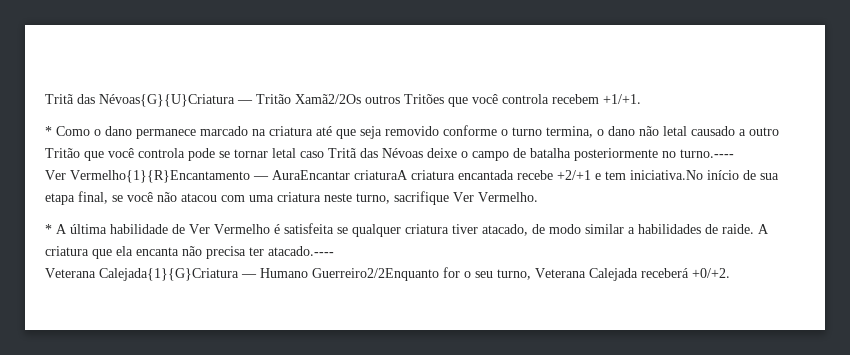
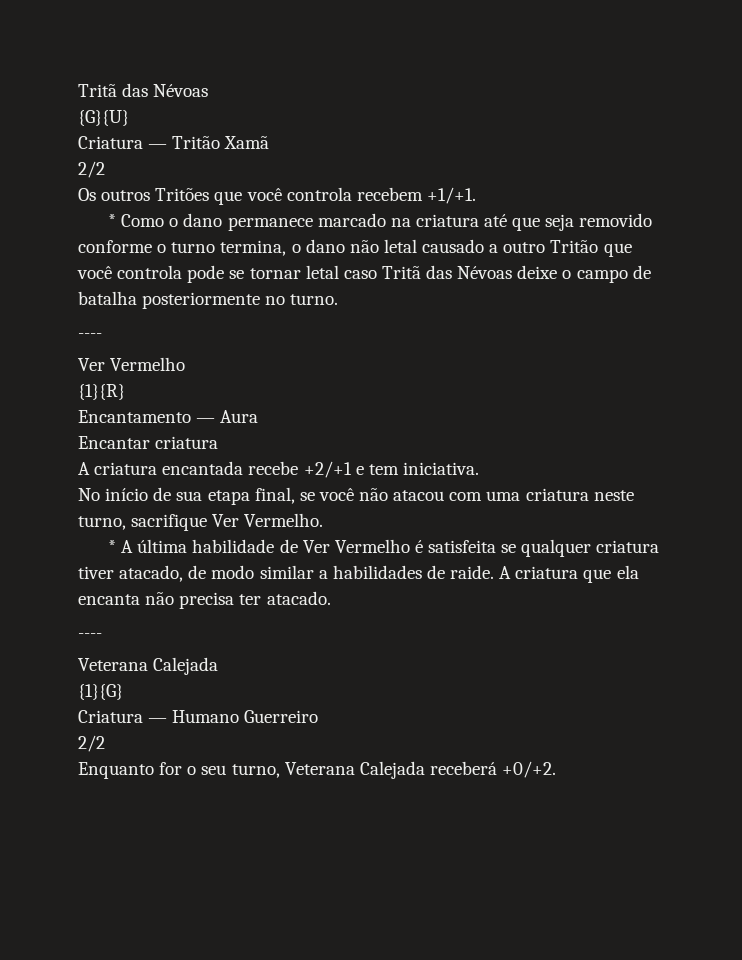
[45,94,361,107] Tritã das Névoas{G}{U}Criatura — Tritão Xamã2/2Os -> [78,83,209,97] [78,110,129,126] [78,136,270,149] [78,161,105,178] [78,188,96,201] Tritã das Névoas // {G}{U} // Criatura — Tritão Xamã // 2/2 // Os
[680,149,734,158] [45,170,408,183] turno.---- // Ver Vermelho{1}{R}Encantamento — AuraEncantar criaturaA -> [290,294,339,305] [78,333,102,338] [78,357,186,371] [78,384,125,400] [78,410,259,423] [78,436,219,449] [78,462,90,475] turno. // ---- // Ver Vermelho // {1}{R} // Encantamento — Aura // Encantar criatura // A
[630,170,703,180] iniciativa.No -> [402,462,479,475] [78,488,100,501] iniciativa. // No
[268,246,334,256] [45,268,439,281] atacado.---- // Veterana Calejada{1}{G}Criatura — Humano Guerreiro2/2Enquanto -> [266,591,331,605] [78,633,102,638] [78,657,219,675] [78,684,123,700] [78,710,319,723] [78,735,105,752] [78,762,154,779] atacado. // ---- // Veterana Calejada // {1}{G} // Criatura — Humano Guerreiro // 2/2 // Enquanto

